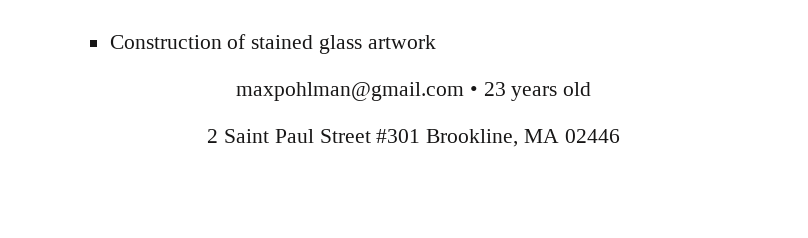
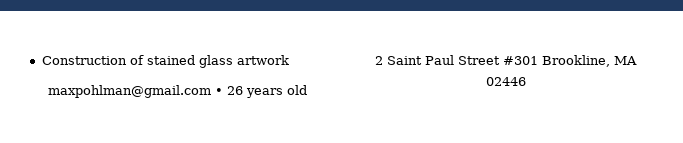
[483,82,506,96] 23 -> [227,86,243,95] 26

